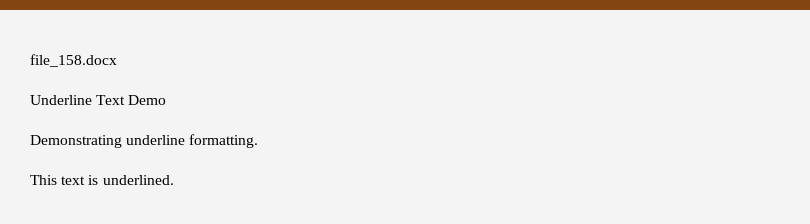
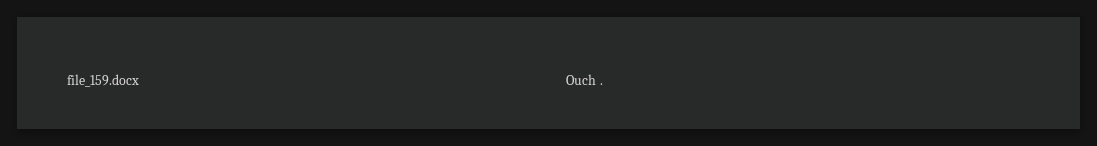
[30,54,117,67] [30,95,167,105] [30,134,259,148] [30,175,174,185] file_158.docx // Underline Text Demo // Demonstrating underline formatting. // This text is underlined. -> [67,74,139,87] [566,74,603,85] file_159.docx // Ouch .

